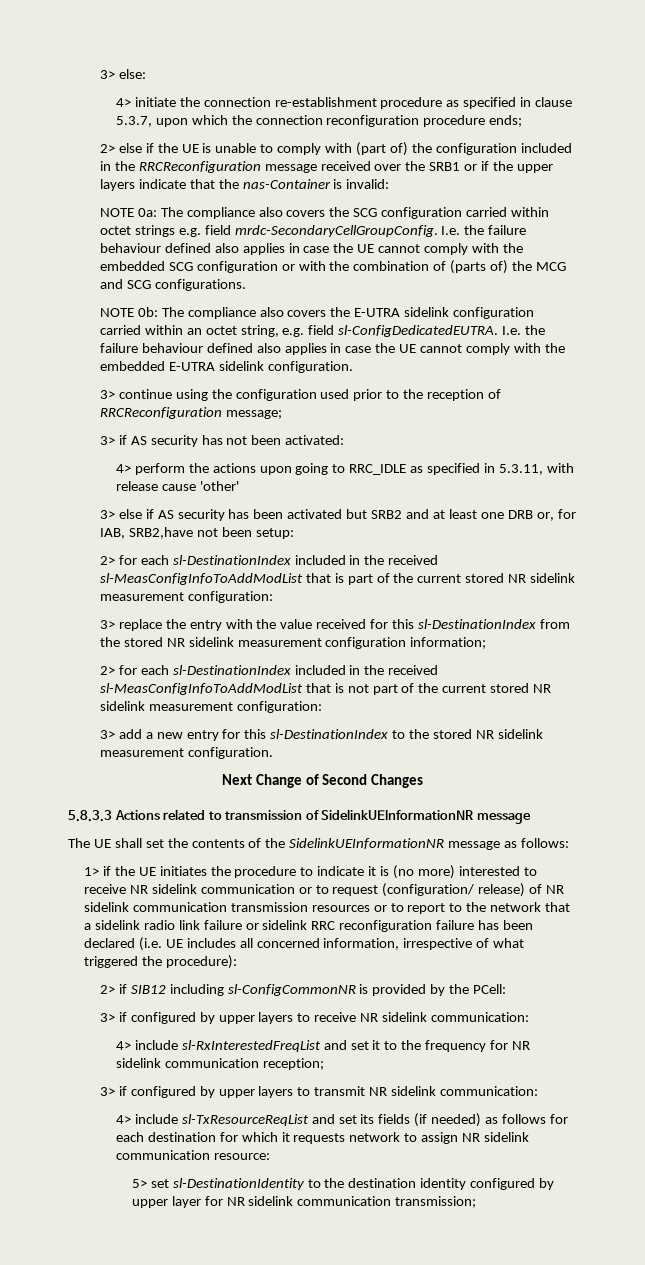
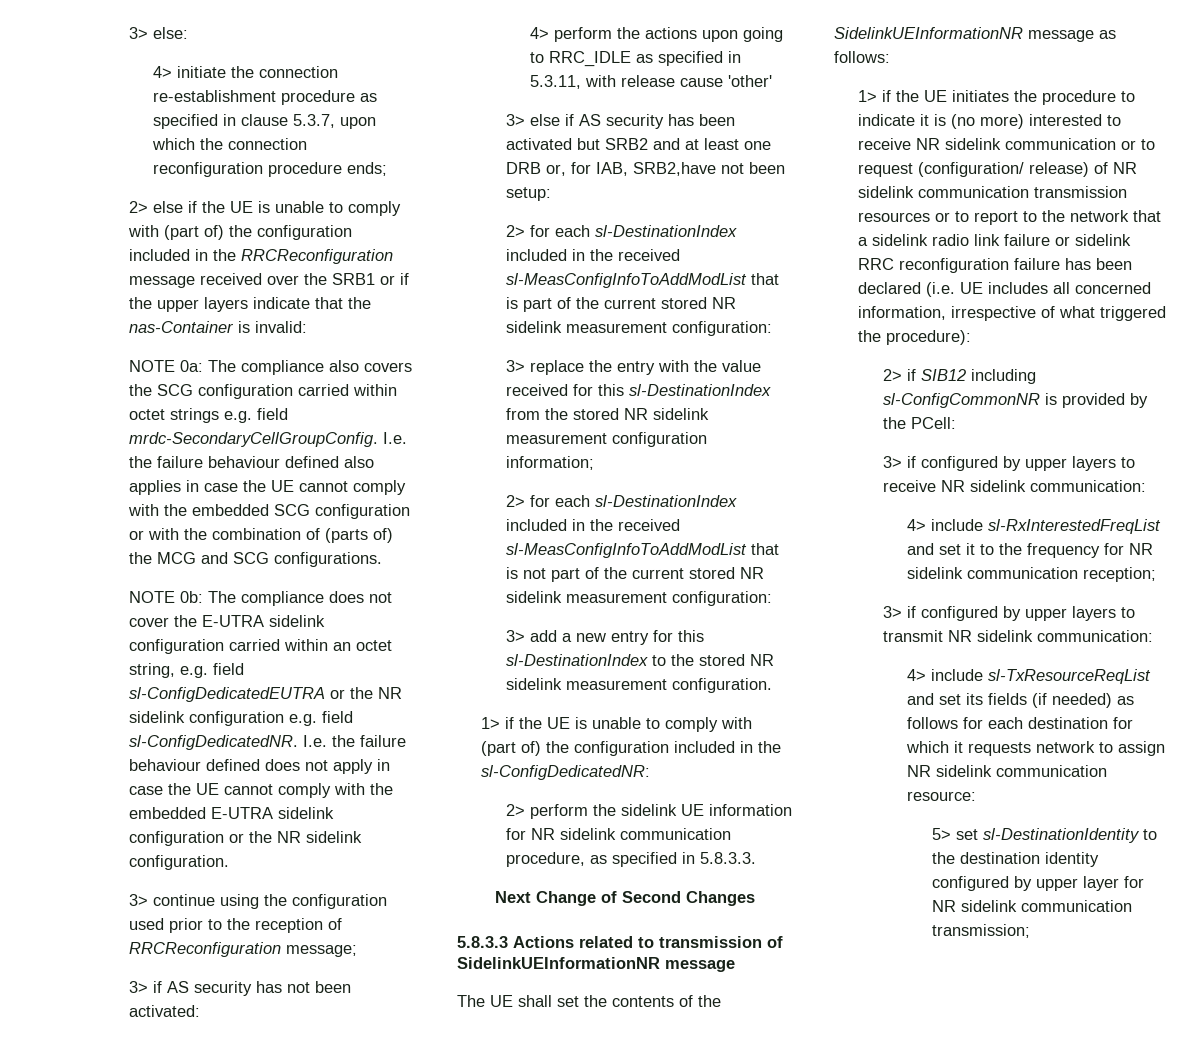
[259,307,327,317] also covers -> [328,591,392,603] [128,617,169,627] does not cover
[338,325,546,337] [99,343,327,355] sl-ConfigDedicatedEUTRA. I.e. the failure behaviour defined also applies -> [128,687,402,702] [128,711,353,726] [128,735,406,750] [128,759,373,774] sl-ConfigDedicatedEUTRA or the NR sidelink configuration e.g. field sl-ConfigDedicatedNR. I.e. the failure behaviour defined does not apply
(264, 366) none -> [128,831,362,846] configuration or the NR sidelink
(273, 753) none -> [481,717,753,732] [481,741,782,756] [481,765,651,780] [505,804,792,819] [505,828,731,840] [505,852,756,867] // 1> if the UE is unable to comply with (part of) the configuration included in the sl-ConfigDedicatedNR: // 2> perform the sidelink UE information for NR sidelink communication procedure, as specified in 5.8.3.3.

